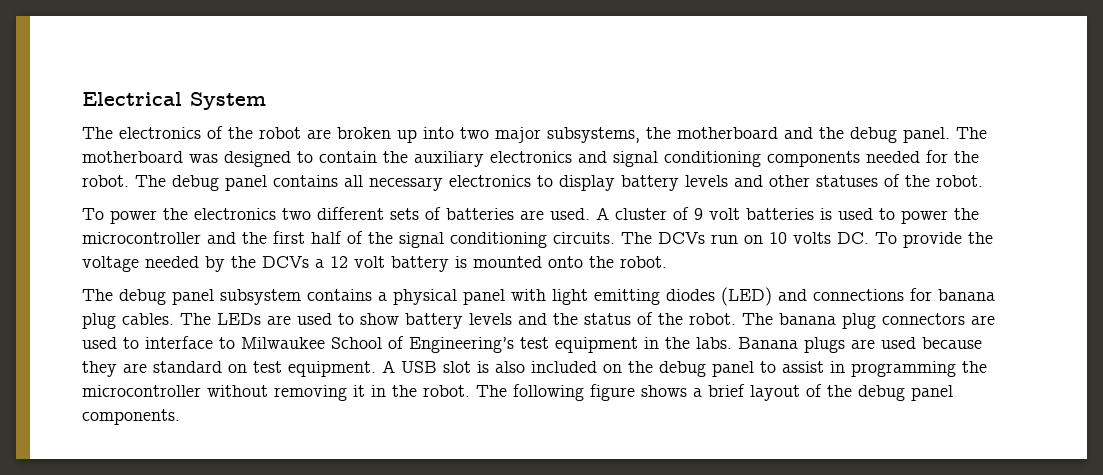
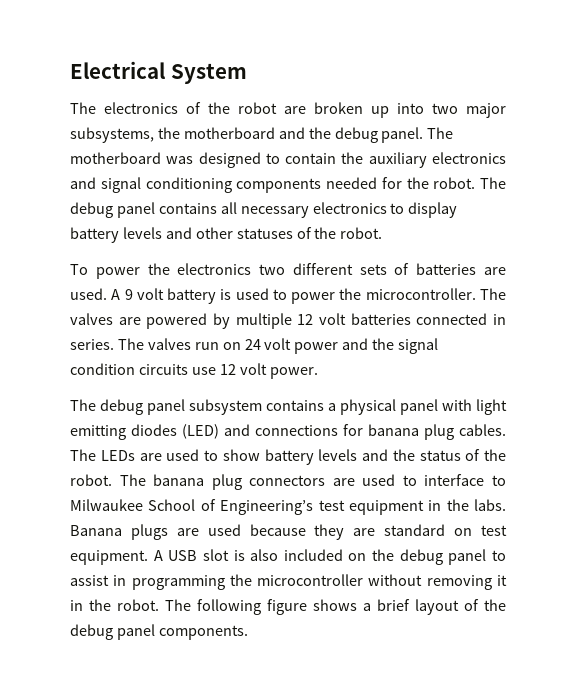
[615,207,689,220] cluster of -> (121, 294) none
[746,208,814,220] batteries -> [167,288,217,304] battery
[82,231,993,248] [82,256,667,272] microcontroller and the first half of the signal conditioning circuits. The DCVs run on 10 volts DC. To provide the voltage needed by the DCVs a 12 volt battery is mounted onto the robot. -> [365,288,506,300] [70,313,506,329] [70,338,439,354] [70,363,318,379] microcontroller. The valves are powered by multiple 12 volt batteries connected in series. The valves run on 24 volt power and the signal condition circuits use 12 volt power.

